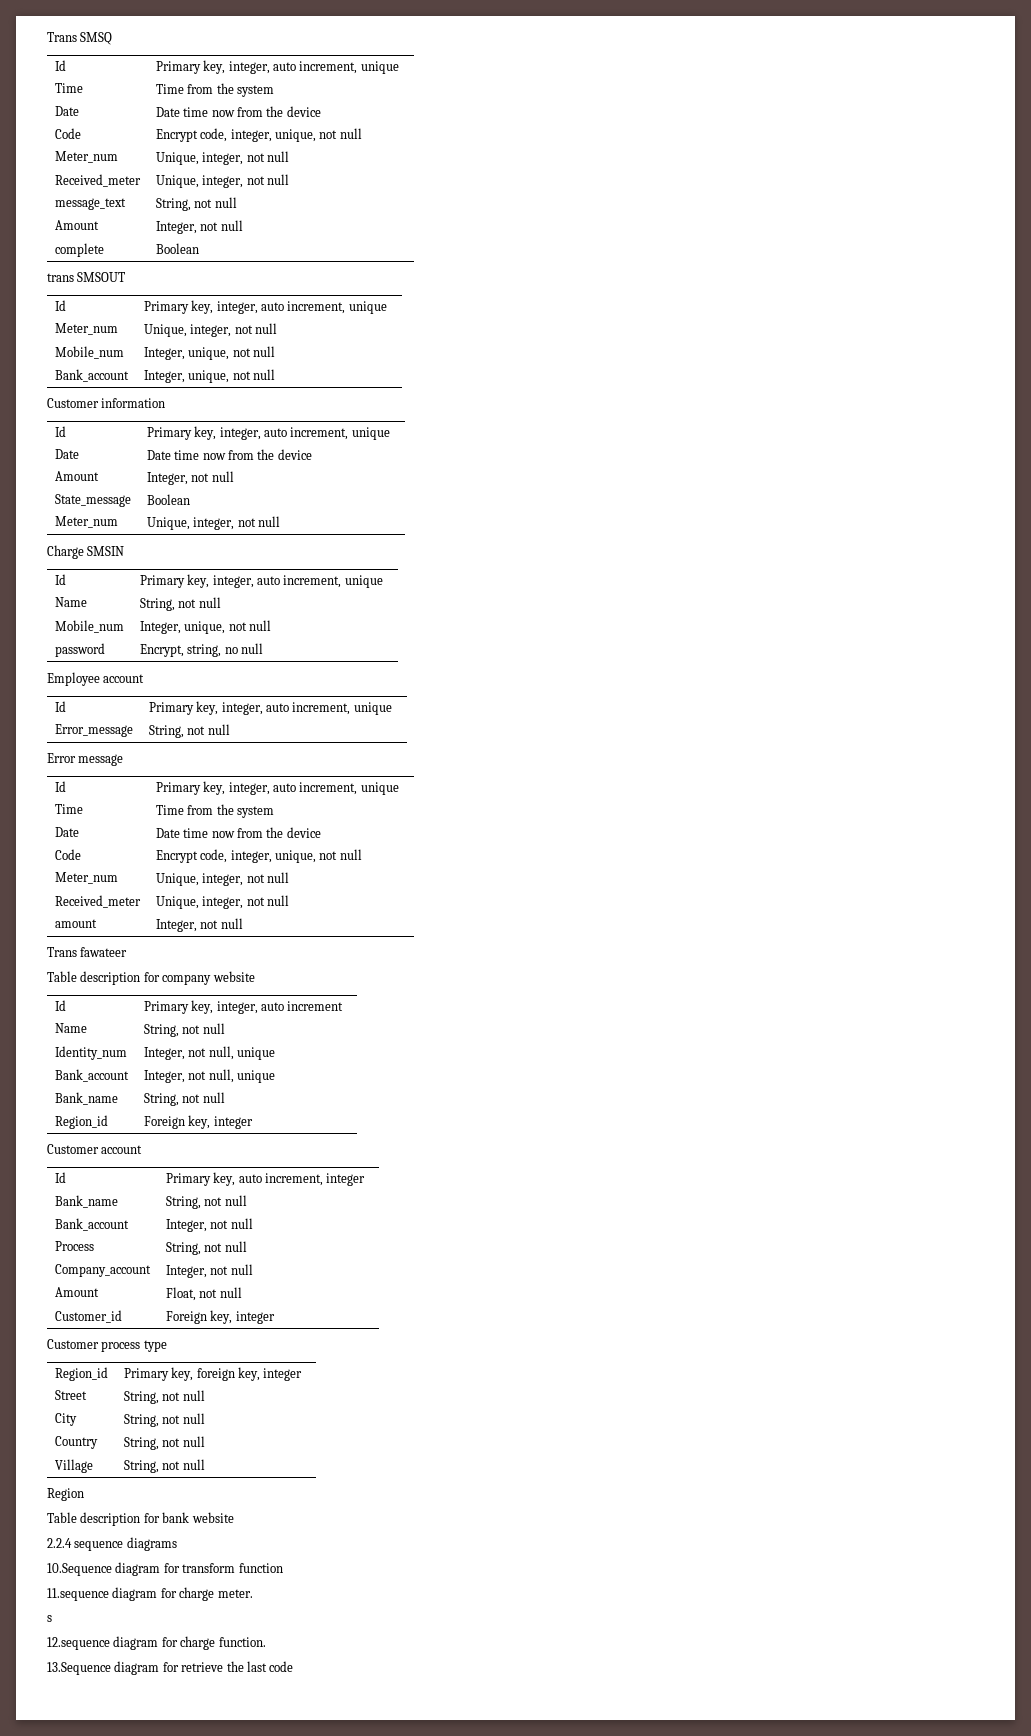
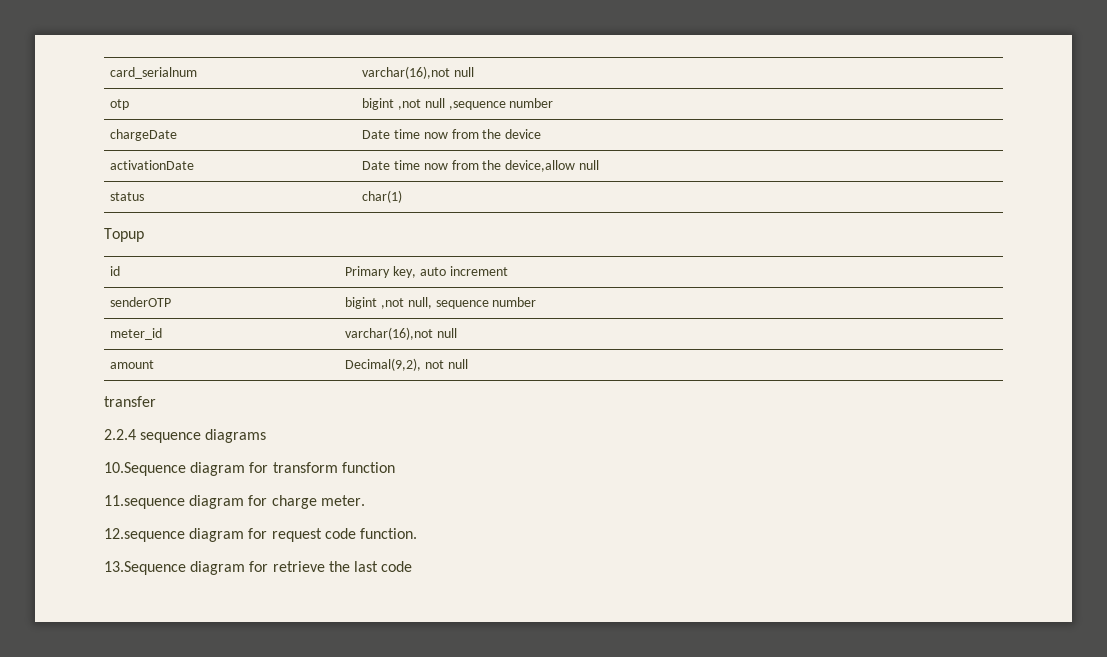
[47,32,113,45] [54,60,66,71] [155,60,399,74] [54,83,83,93] [155,83,275,97] [54,106,79,116] [155,106,321,117] [54,128,81,139] [155,128,362,142] [54,151,118,163] [155,151,290,165] [54,174,141,187] [155,174,290,188] [54,198,126,210] [155,197,237,211] [54,220,99,230] [155,220,243,234] [54,243,104,257] [155,243,199,254] [47,272,126,282] [54,300,66,311] [143,300,387,314] [54,323,118,335] [143,323,278,337] [54,346,124,359] [143,346,276,360] [54,369,129,382] [143,369,276,383] [47,398,166,408] [54,426,66,437] [146,426,390,440] [54,449,79,459] [146,449,312,460] [54,471,99,481] [146,471,234,485] [54,494,131,507] [146,494,190,505] [54,516,118,528] [146,516,281,530] [47,545,125,559] [54,574,66,585] [139,574,383,588] [54,597,87,607] [139,597,221,611] [54,620,124,633] [139,620,272,634] [54,643,105,657] [139,643,264,657] [47,672,145,686] [54,701,66,712] [148,701,392,715] [54,724,133,737] [148,724,230,738] [47,753,124,766] [54,781,66,792] [155,781,399,795] [54,804,83,814] [155,804,275,818] [54,827,79,837] [155,827,321,838] [54,849,81,860] [155,849,362,863] [54,872,118,884] [155,872,290,886] [54,895,141,908] [155,896,265,909] Trans SMSQ // Id | Primary key, integer, auto increment, unique // Time | Time from the system // Date | Date time now from the device // Code | Encrypt code, integer, unique, not null // Meter_num | Unique, integer, not null // Received_meter | Unique, integer, not null // message_text | String, not null // Amount | Integer, not null // complete | Boolean // trans SMSOUT // Id | Primary key, integer, auto increment, unique // Meter_num | Unique, integer, not null // Mobile_num | Integer, unique, not null // Bank_account | Integer, unique, not null // Customer information // Id | Primary key, integer, auto increment, unique // Date | Date time now from the device // Amount | Integer, not null // State_message | Boolean // Meter_num | Unique, integer, not null // Charge SMSIN // Id | Primary key, integer, auto increment, unique // Name | String, not null // Mobile_num | Integer, unique, not null // password | Encrypt, string, no null // Employee account // Id | Primary key, integer, auto increment, unique // Error_message | String, not null // Error message // Id | Primary key, integer, auto increment, unique // Time | Time from the system // Date | Date time now from the device // Code | Encrypt code, integer, unique, not null // Meter_num | Unique, integer, not null // Received_meter | Unique, integer, not -> [110,67,198,79] [362,66,475,79] [110,99,130,110] [362,98,554,110] [110,129,178,141] [362,129,542,139] [110,160,195,170] [362,160,599,172] [110,192,145,201] [362,190,403,203] [104,228,144,242] [110,266,121,276] [345,266,508,278] [110,297,172,307] [345,297,537,309] [110,328,163,340] [345,327,434,340] card_serialnum | varchar(16),not null // otp | bigint ,not null ,sequence number // chargeDate | Date time now from the device // activationDate | Date time now from the device,allow null // status | char(1) // Topup // id | Primary key, auto increment // senderOTP | bigint ,not null, sequence number // meter_id | varchar(16),not
[155,918,243,932] [47,947,128,957] [47,971,255,985] [54,1000,66,1011] [143,1000,344,1014] [54,1023,87,1033] [143,1023,225,1037] [54,1046,127,1060] [143,1046,276,1060] [54,1069,129,1082] [143,1069,276,1083] [54,1092,118,1105] [143,1092,225,1106] [54,1115,108,1129] [143,1115,253,1129] [47,1144,143,1154] [54,1172,66,1183] [165,1172,366,1186] [54,1195,118,1208] [165,1195,247,1209] [54,1218,129,1231] [165,1218,253,1232] [54,1241,94,1251] [165,1241,247,1255] [54,1264,151,1277] [165,1264,253,1278] [54,1287,99,1297] [165,1287,242,1301] [54,1310,122,1323] [165,1310,275,1324] [47,1339,167,1352] [54,1367,108,1381] [123,1367,303,1381] [54,1390,87,1400] [123,1390,205,1404] [54,1413,77,1426] [123,1413,205,1427] [54,1436,98,1449] [123,1436,205,1450] [54,1459,93,1473] [123,1459,205,1473] [47,1488,84,1501] [47,1512,234,1526] Integer, not null // Trans fawateer // Table description for company website // Id | Primary key, integer, auto increment // Name | String, not null // Identity_num | Integer, not null, unique // Bank_account | Integer, not null, unique // Bank_name | String, not null // Region_id | Foreign key, integer // Customer account // Id | Primary key, auto increment, integer // Bank_name | String, not null // Bank_account | Integer, not null // Process | String, not null // Company_account | Integer, not null // Amount | Float, not null // Customer_id | Foreign key, integer // Customer process type // Region_id | Primary key, foreign key, integer // Street | String, not null // City | String, not null // Country | String, not null // Village | String, not null // Region // Table description for bank website -> [345,358,468,371] [104,396,156,407] Decimal(9,2), not null // transfer
[47,1615,52,1622] // s -> (365, 500) none
[180,1636,216,1650] charge -> [271,528,356,542] request code

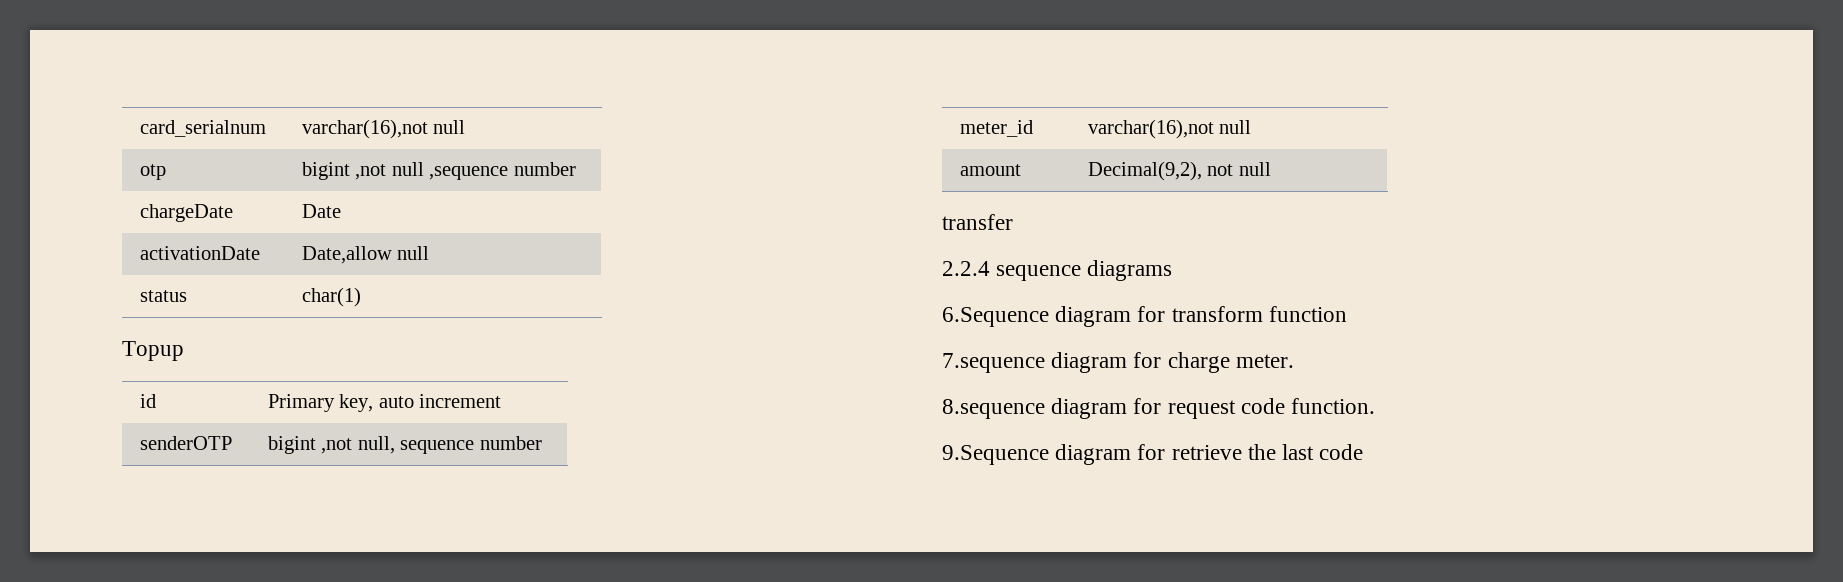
[394,129,542,139] [110,160,195,170] [362,160,576,172] time now from the device // activationDate | Date time now from the device,allow -> [139,246,260,260] [301,246,392,264] // activationDate | Date,allow
[104,462,186,476] 10.Sequence -> [942,307,1049,327] 6.Sequence
[104,495,185,509] 11.sequence -> [942,353,1045,373] 7.sequence
[104,528,185,542] 12.sequence -> [942,399,1045,419] 8.sequence
[104,561,186,575] 13.Sequence -> [942,445,1049,465] 9.Sequence

